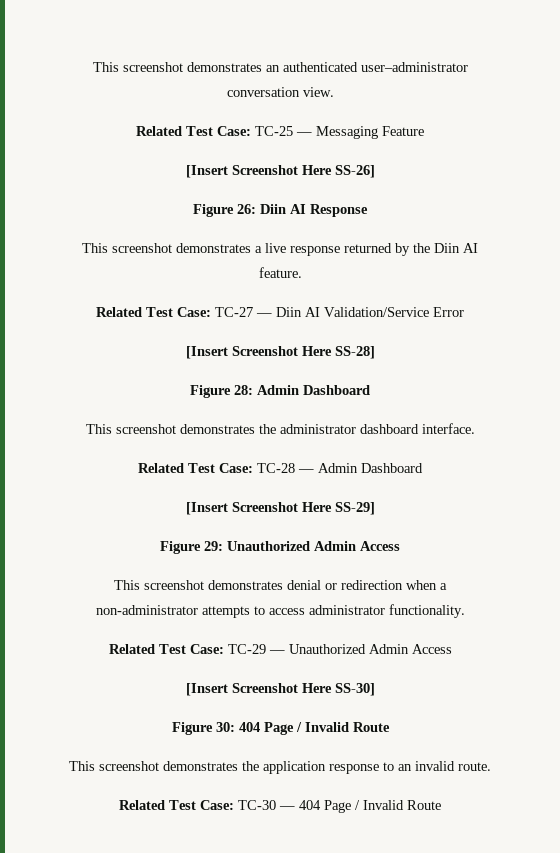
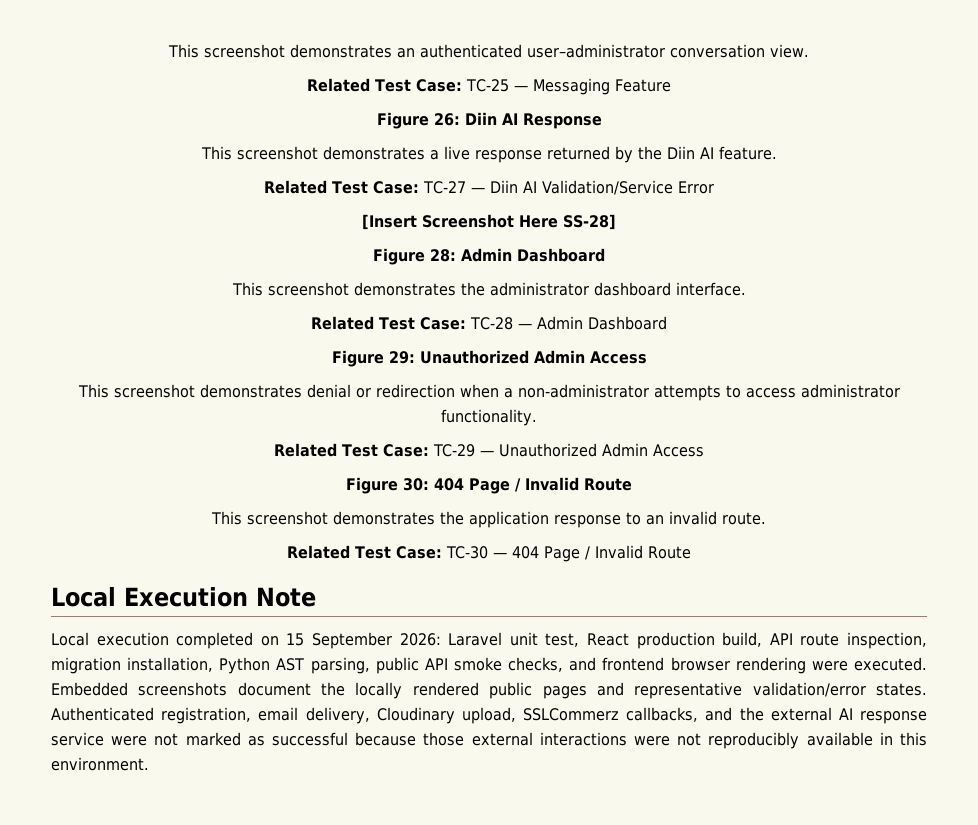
[185,165,375,178] // [Insert Screenshot Here SS-26] -> (671, 85) none
[185,502,375,515] // [Insert Screenshot Here SS-29] -> (667, 323) none
[185,683,375,696] // [Insert Screenshot Here SS-30] -> (705, 450) none
(441, 805) none -> [51,587,316,607] [51,632,928,649] [51,657,927,674] [51,682,928,699] [51,707,927,724] [51,732,928,749] [51,757,149,771] // Local Execution Note // Local execution completed on 15 September 2026: Laravel unit test, React production build, API route inspection, migration installation, Python AST parsing, public API smoke checks, and frontend browser rendering were executed. Embedded screenshots document the locally rendered public pages and representative validation/error states. Authenticated registration, email delivery, Cloudinary upload, SSLCommerz callbacks, and the external AI response service were not marked as successful because those external interactions were not reproducibly available in this environment.

